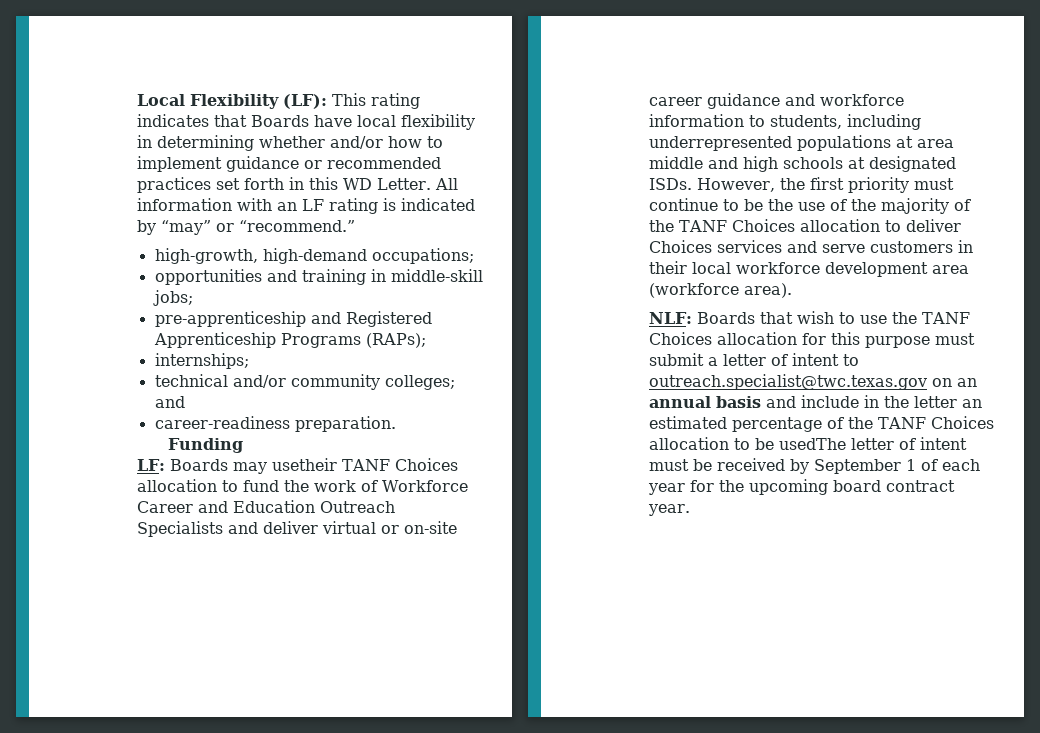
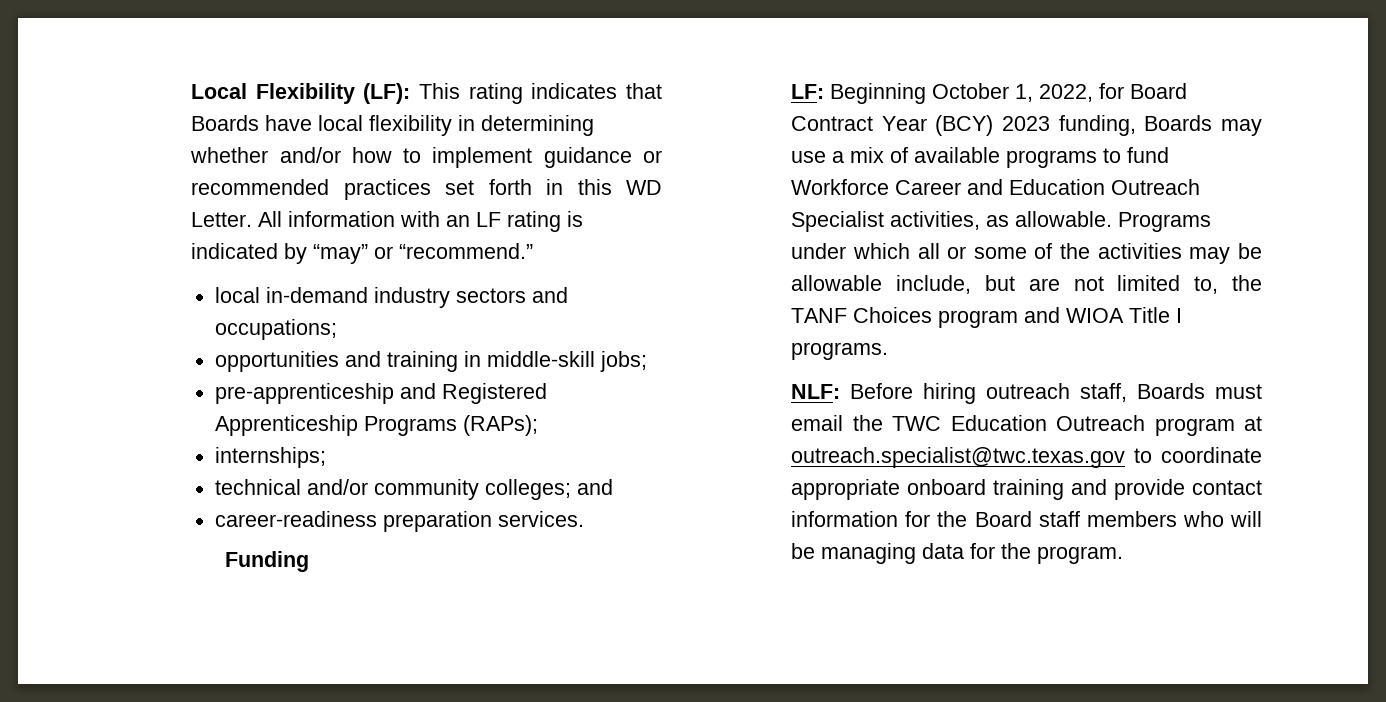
[154,248,367,264] high-growth, high-demand -> [214,287,568,308] local in-demand industry sectors and
[294,416,396,432] preparation. -> [382,511,584,532] preparation services.
[169,458,458,474] [136,479,378,492] Boards may usetheir TANF Choices allocation to fund the work of -> [830,83,1188,104] [791,115,1262,136] [791,147,1170,168] Beginning October 1, 2022, for Board Contract Year (BCY) 2023 funding, Boards may use a mix of available programs to fund
[136,521,457,537] [648,93,904,109] [648,114,921,130] [648,135,954,151] [648,156,956,172] [648,177,954,193] [648,198,971,214] [648,219,961,232] [648,240,973,253] [648,261,969,277] [648,283,792,298] [648,311,970,324] [648,332,975,348] [648,353,859,366] [648,374,977,390] [648,395,982,408] [648,416,994,432] [648,437,967,450] [648,458,980,474] [647,479,955,495] [647,504,690,516] Specialists and deliver virtual or on-site career guidance and workforce information to students, including underrepresented populations at area middle and high schools at designated ISDs. However, the first priority must continue to be the use of the majority of the TANF Choices allocation to deliver Choices services and serve customers in their local workforce development area (workforce area). // NLF: Boards that wish to use the TANF Choices allocation for this purpose must submit a letter of intent to outreach.specialist@twc.texas.gov on an annual basis and include in the letter an estimated percentage of the TANF Choices allocation to be usedThe letter of intent must be received by September 1 of each year for the upcoming board contract year. -> [791,211,1212,232] [791,243,1262,264] [791,275,1262,294] [791,307,1183,328] [791,342,889,360] [791,383,1262,404] [791,415,1262,436] [791,447,1262,468] [791,479,1262,500] [791,511,1262,527] [791,543,1124,564] Specialist activities, as allowable. Programs under which all or some of the activities may be allowable include, but are not limited to, the TANF Choices program and WIOA Title I programs. // NLF: Before hiring outreach staff, Boards must email the TWC Education Outreach program at outreach.specialist@twc.texas.gov to coordinate appropriate onboard training and provide contact information for the Board staff members who will be managing data for the program.

